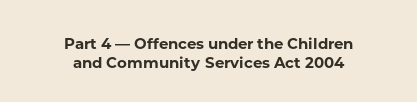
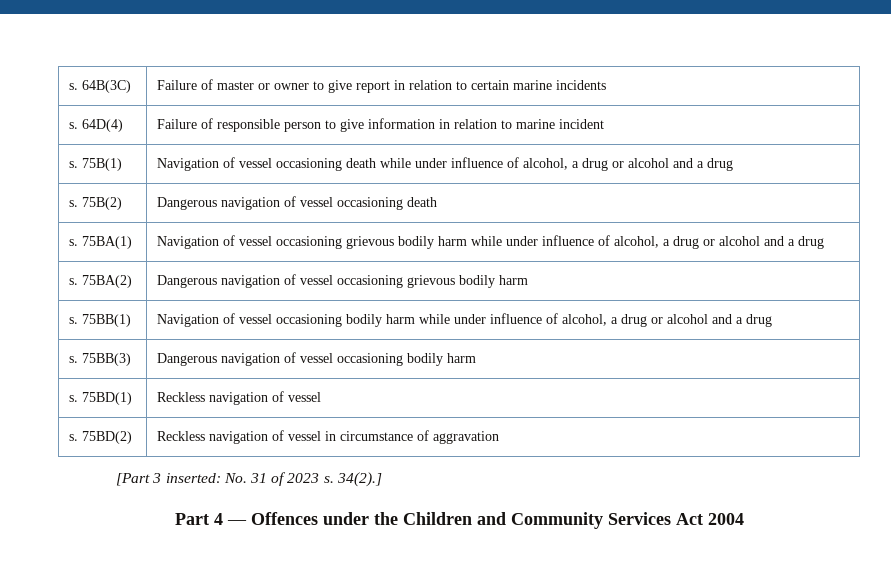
(63, 43) none -> [69,80,132,93] [157,79,607,93] [69,119,124,132] [157,118,605,132] [69,158,123,171] [157,157,734,171] [69,197,123,210] [157,196,438,210] [69,236,133,249] [157,235,825,249] [69,275,133,288] [157,274,529,288] [69,314,132,327] [157,313,773,327] [69,353,132,366] [157,352,477,366] [69,392,133,405] [157,391,322,405] [69,431,133,444] [157,430,500,444] [116,472,382,487] s. 64B(3C) | Failure of master or owner to give report in relation to certain marine incidents // s. 64D(4) | Failure of responsible person to give information in relation to marine incident // s. 75B(1) | Navigation of vessel occasioning death while under influence of alcohol, a drug or alcohol and a drug // s. 75B(2) | Dangerous navigation of vessel occasioning death // s. 75BA(1) | Navigation of vessel occasioning grievous bodily harm while under influence of alcohol, a drug or alcohol and a drug // s. 75BA(2) | Dangerous navigation of vessel occasioning grievous bodily harm // s. 75BB(1) | Navigation of vessel occasioning bodily harm while under influence of alcohol, a drug or alcohol and a drug // s. 75BB(3) | Dangerous navigation of vessel occasioning bodily harm // s. 75BD(1) | Reckless navigation of vessel // s. 75BD(2) | Reckless navigation of vessel in circumstance of aggravation // [Part 3 inserted: No. 31 of 2023 s. 34(2).] //

